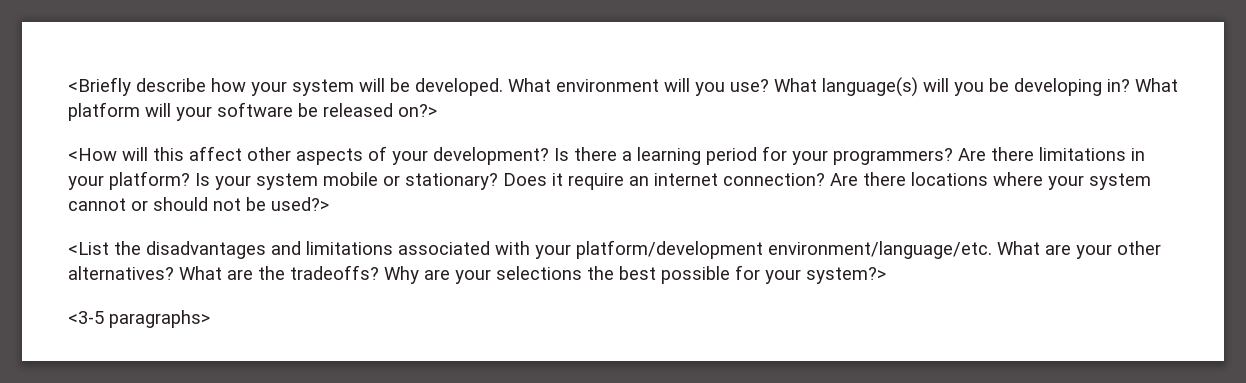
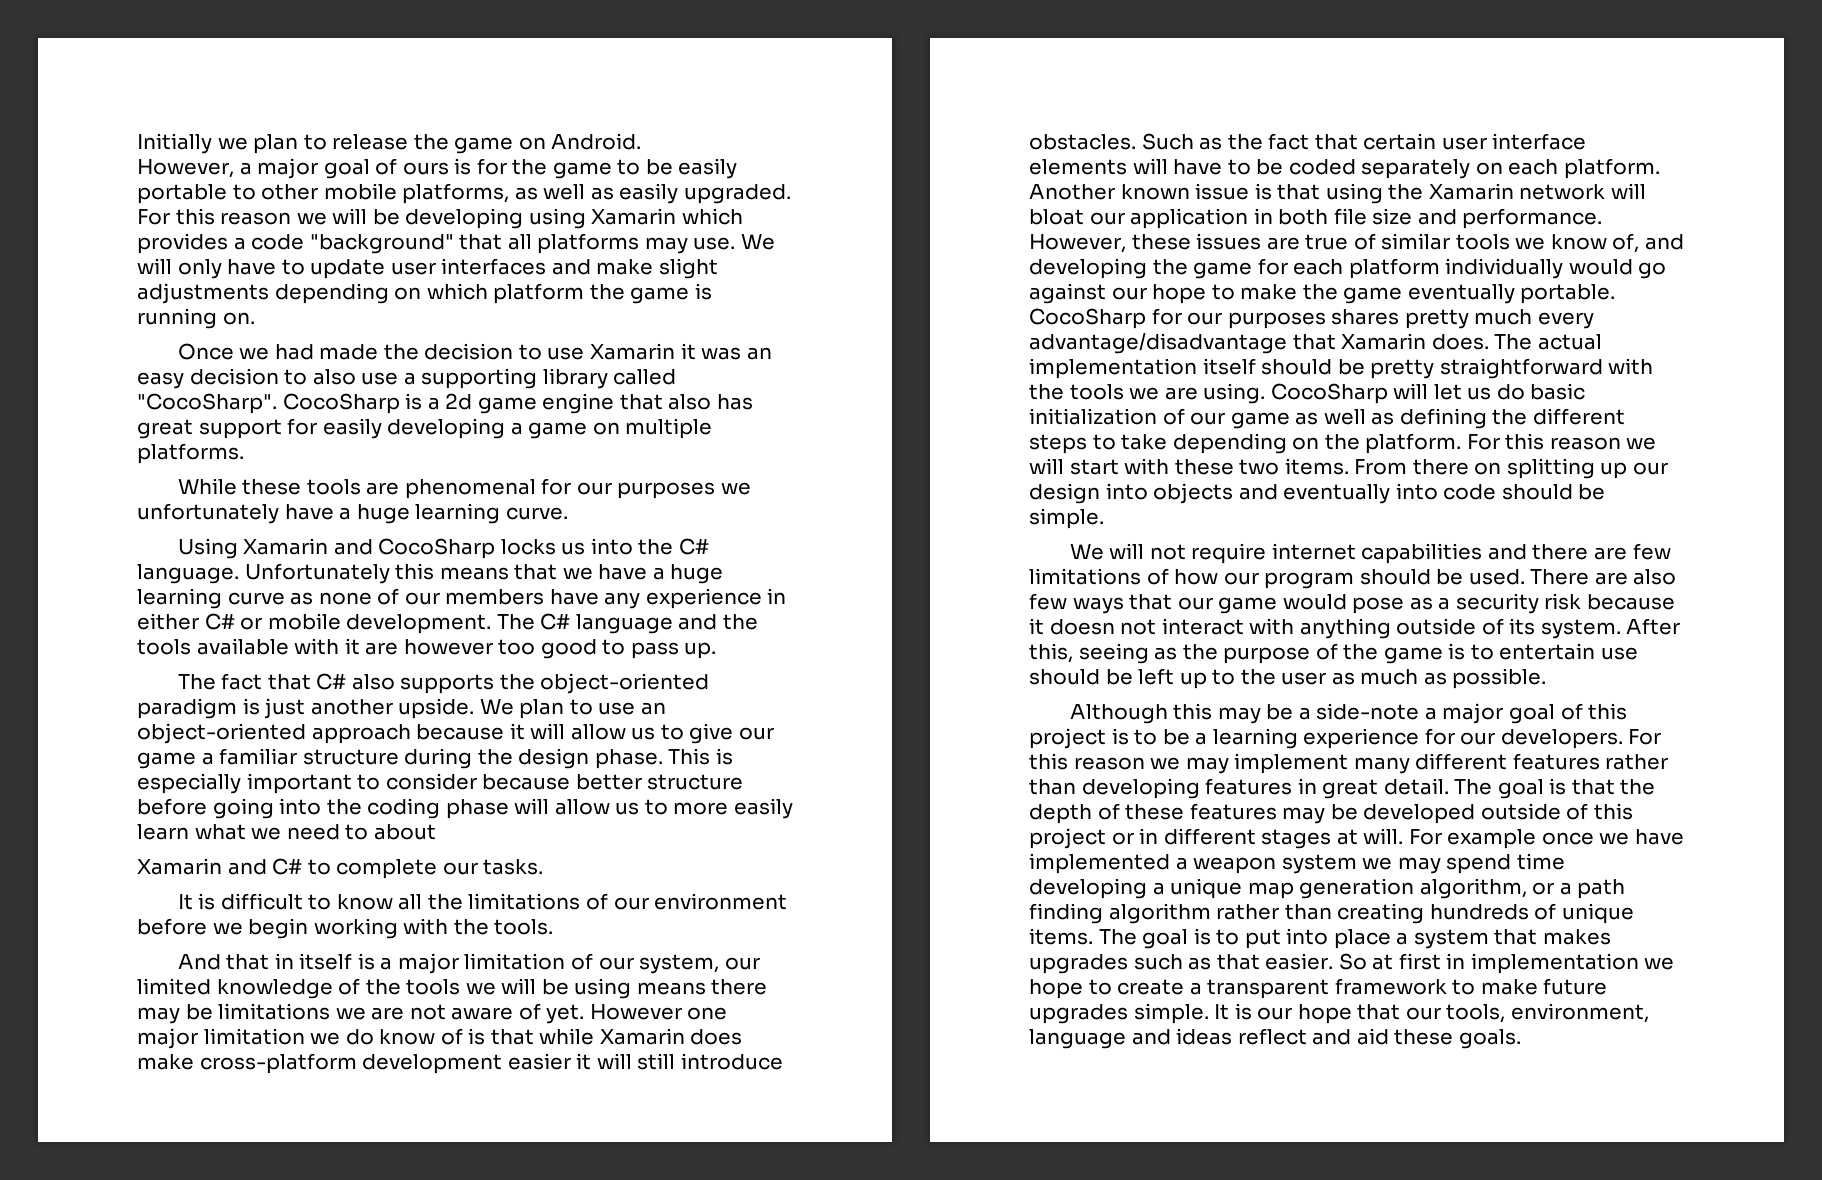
[68,77,1178,97] [68,102,437,121] [68,146,1145,165] [68,171,1151,190] [68,197,329,211] [68,240,1161,259] [68,265,886,284] [68,310,210,328] <Briefly describe how your system will be developed. What environment will you use? What language(s) will you be developing in? What platform will your software be released on?> // <How will this affect other aspects of your development? Is there a learning period for your programmers? Are there limitations in your platform? Is your system mobile or stationary? Does it require an internet connection? Are there locations where your system cannot or should not be used?> // <List the disadvantages and limitations associated with your platform/development environment/language/etc. What are your other alternatives? What are the tradeoffs? Why are your selections the best possible for your system?> // <3-5 paragraphs> -> [137,133,642,154] [137,158,738,179] [137,183,791,204] [137,208,743,229] [137,233,775,254] [137,258,718,279] [137,283,712,304] [137,308,255,329] [177,343,772,360] [137,368,677,389] [137,393,753,414] [137,418,713,439] [137,443,244,464] [177,478,751,499] [137,503,568,524] [177,538,709,559] [137,563,724,584] [137,588,787,609] [137,613,758,634] [137,638,717,659] [177,673,710,694] [137,698,666,719] [137,723,774,744] [137,748,733,769] [137,773,744,794] [137,798,793,819] [137,824,436,840] [137,858,544,879] [177,893,788,910] [137,918,554,939] [177,953,760,974] [137,978,768,999] [137,1003,728,1024] [137,1028,743,1049] [137,1053,783,1074] [1029,133,1587,150] [1029,158,1660,179] [1029,183,1646,204] [1029,208,1603,229] [1029,233,1684,253] [1029,258,1667,279] [1029,283,1616,304] [1029,308,1594,329] [1029,333,1602,354] [1029,358,1654,379] [1029,383,1586,404] [1029,408,1625,429] [1029,433,1657,454] [1029,458,1668,479] [1029,483,1606,504] [1029,508,1104,529] [1069,543,1671,564] [1029,568,1677,589] [1029,593,1675,614] [1029,618,1681,639] [1029,643,1638,664] [1029,668,1547,689] [1069,703,1628,724] [1029,728,1662,749] [1029,753,1669,774] [1029,778,1656,799] [1029,803,1633,824] [1029,828,1684,849] [1029,853,1565,874] [1029,878,1626,899] [1029,903,1634,924] [1029,928,1611,949] [1029,953,1675,974] [1029,978,1608,999] [1029,1003,1649,1024] [1029,1028,1521,1049] Initially we plan to release the game on Android. // However, a major goal of ours is for the game to be easily portable to other mobile platforms, as well as easily upgraded. For this reason we will be developing using Xamarin which provides a code "background" that all platforms may use. We will only have to update user interfaces and make slight adjustments depending on which platform the game is running on. // Once we had made the decision to use Xamarin it was an easy decision to also use a supporting library called "CocoSharp". CocoSharp is a 2d game engine that also has great support for easily developing a game on multiple platforms. // While these tools are phenomenal for our purposes we unfortunately have a huge learning curve. // Using Xamarin and CocoSharp locks us into the C# language. Unfortunately this means that we have a huge learning curve as none of our members have any experience in either C# or mobile development. The C# language and the tools available with it are however too good to pass up. // The fact that C# also supports the object-oriented paradigm is just another upside. We plan to use an object-oriented approach because it will allow us to give our game a familiar structure during the design phase. This is especially important to consider because better structure before going into the coding phase will allow us to more easily learn what we need to about // Xamarin and C# to complete our tasks. // It is difficult to know all the limitations of our environment before we begin working with the tools. // And that in itself is a major limitation of our system, our limited knowledge of the tools we will be using means there may be limitations we are not aware of yet. However one major limitation we do know of is that while Xamarin does make cross-platform development easier it will still introduce obstacles. Such as the fact that certain user interface elements will have to be coded separately on each platform. Another known issue is that using the Xamarin network will bloat our application in both file size and performance. However, these issues are true of similar tools we know of, and developing the game for each platform individually would go against our hope to make the game eventually portable. CocoSharp for our purposes shares pretty much every advantage/disadvantage that Xamarin does. The actual implementation itself should be pretty straightforward with the tools we are using. CocoSharp will let us do basic initialization of our game as well as defining the different steps to take depending on the platform. For this reason we will start with these two items. From there on splitting up our design into objects and eventually into code should be simple. // We will not require internet capabilities and there are few limitations of how our program should be used. There are also few ways that our game would pose as a security risk because it doesn not interact with anything outside of its system. After this, seeing as the purpose of the game is to entertain use should be left up to the user as much as possible. // Although this may be a side-note a major goal of this project is to be a learning experience for our developers. For this reason we may implement many different features rather than developing features in great detail. The goal is that the depth of these features may be developed outside of this project or in different stages at will. For example once we have implemented a weapon system we may spend time developing a unique map generation algorithm, or a path finding algorithm rather than creating hundreds of unique items. The goal is to put into place a system that makes upgrades such as that easier. So at first in implementation we hope to create a transparent framework to make future upgrades simple. It is our hope that our tools, environment, language and ideas reflect and aid these goals.

